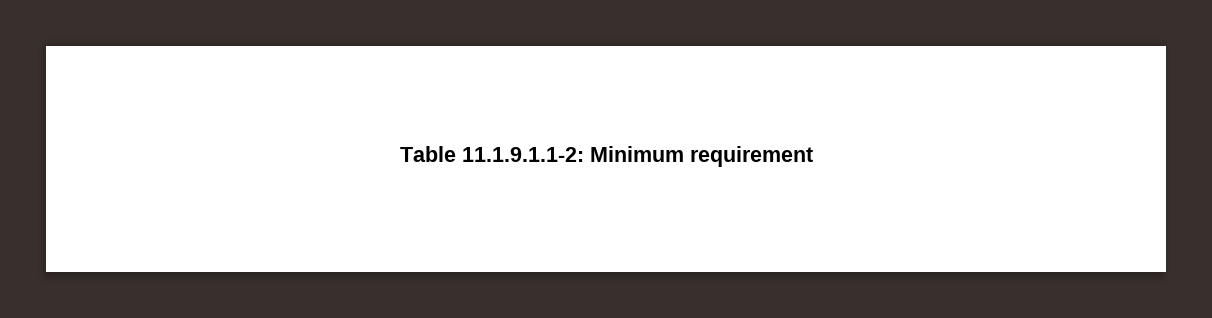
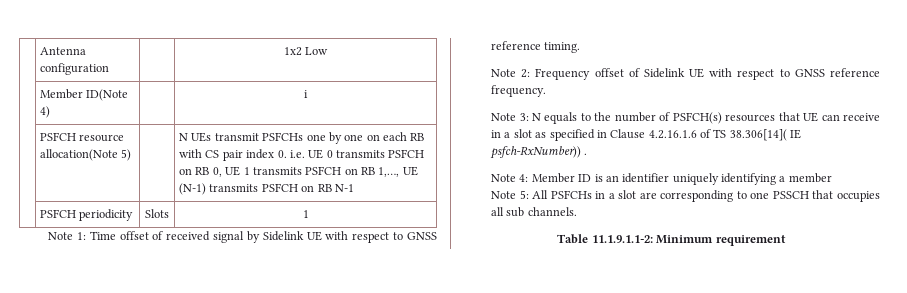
(399, 154) none -> [40,47,87,55] [40,63,110,75] [283,47,329,56] [40,89,129,101] [40,106,51,118] [304,90,309,98] [40,132,125,142] [40,149,132,161] [179,132,425,144] [179,149,425,161] [179,166,418,177] [179,183,354,195] [40,209,134,221] [145,209,169,218] [302,210,309,218] [48,231,437,243] [491,41,581,53] [491,68,880,80] [491,85,547,97] [491,112,880,124] [491,129,802,141] [490,146,588,159] [491,173,832,185] [491,190,881,202] [491,207,577,217] | Antenna configuration | | 1x2 Low // | Member ID(Note 4) | | i // | PSFCH resource allocation(Note 5) | | N UEs transmit PSFCHs one by one on each RB with CS pair index 0. i.e. UE 0 transmits PSFCH on RB 0, UE 1 transmits PSFCH on RB 1,…, UE (N-1) transmits PSFCH on RB N-1 // | PSFCH periodicity | Slots | 1 // Note 1: Time offset of received signal by Sidelink UE with respect to GNSS reference timing. // Note 2: Frequency offset of Sidelink UE with respect to GNSS reference frequency. // Note 3: N equals to the number of PSFCH(s) resources that UE can receive in a slot as specified in Clause 4.2.16.1.6 of TS 38.306[14]( IE psfch-RxNumber)) . // Note 4: Member ID is an identifier uniquely identifying a member // Note 5: All PSFCHs in a slot are corresponding to one PSSCH that occupies all sub channels. //

